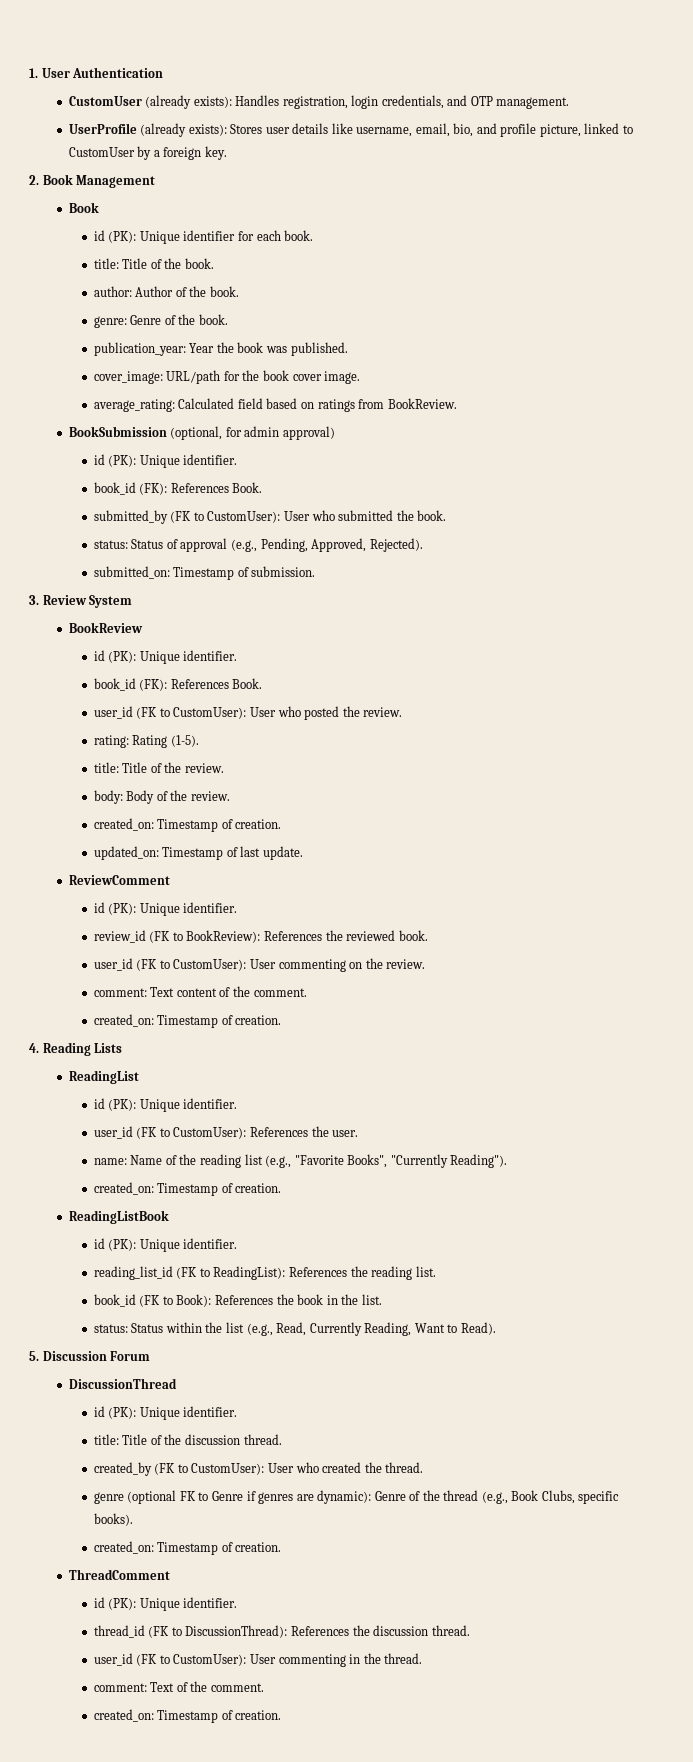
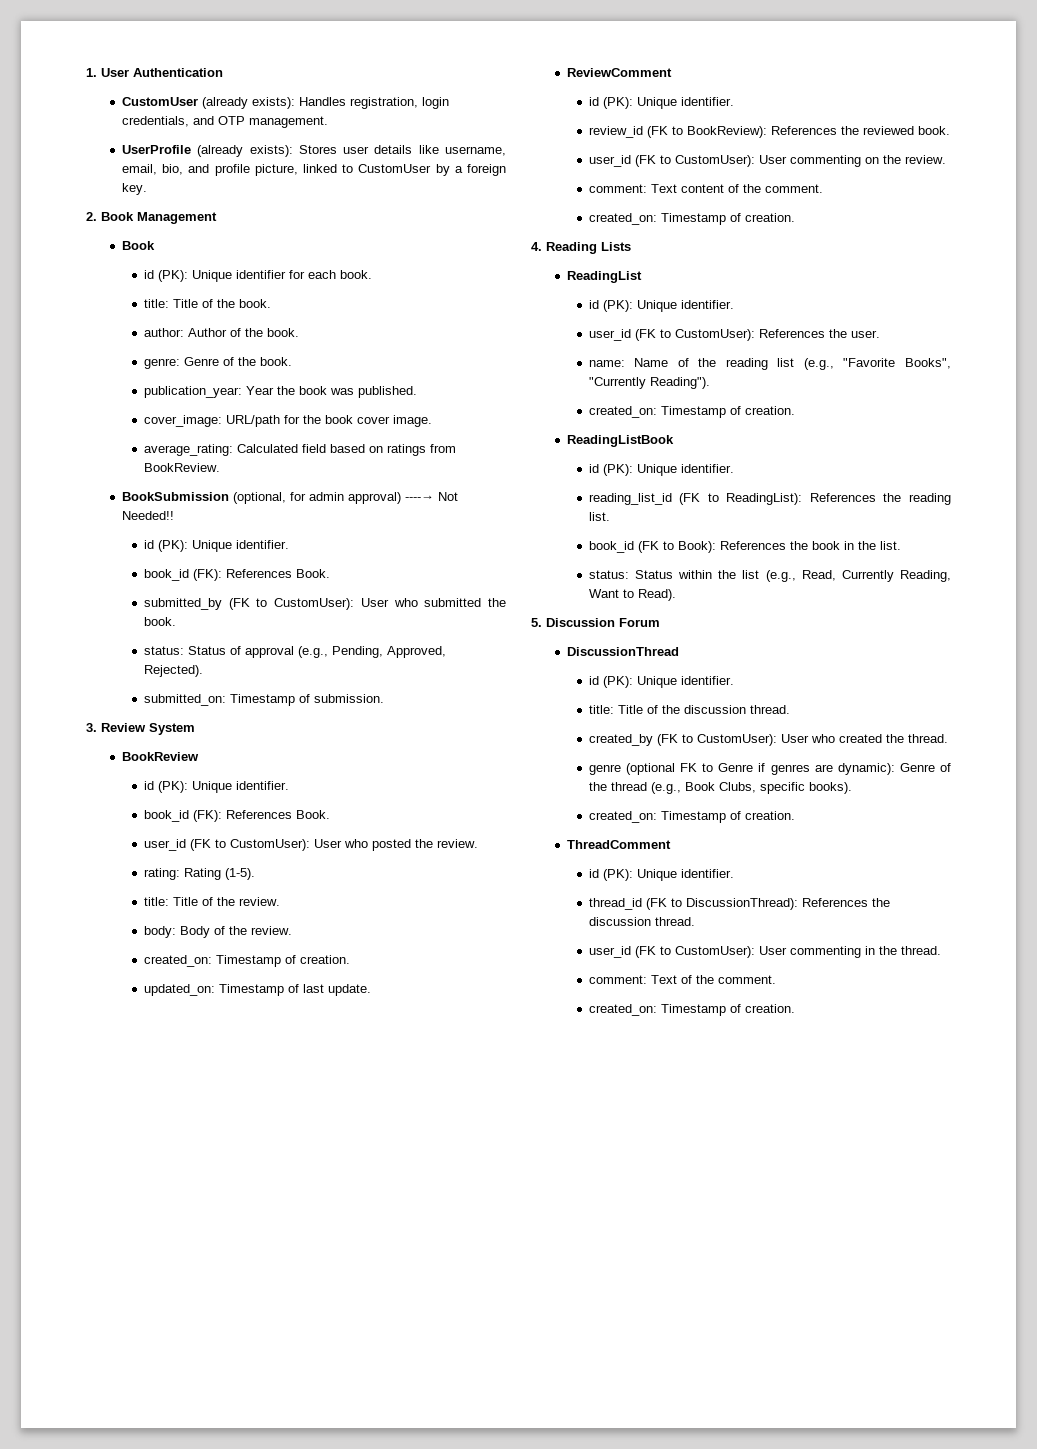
(335, 433) none -> [405,492,459,501] [122,511,175,520] ----→ Not Needed!!

